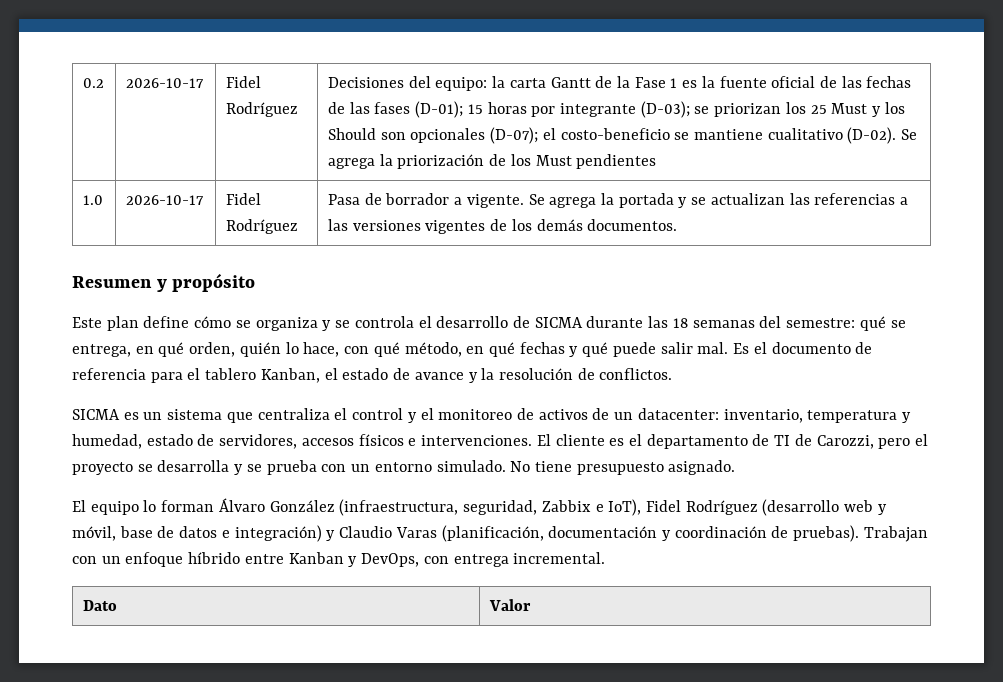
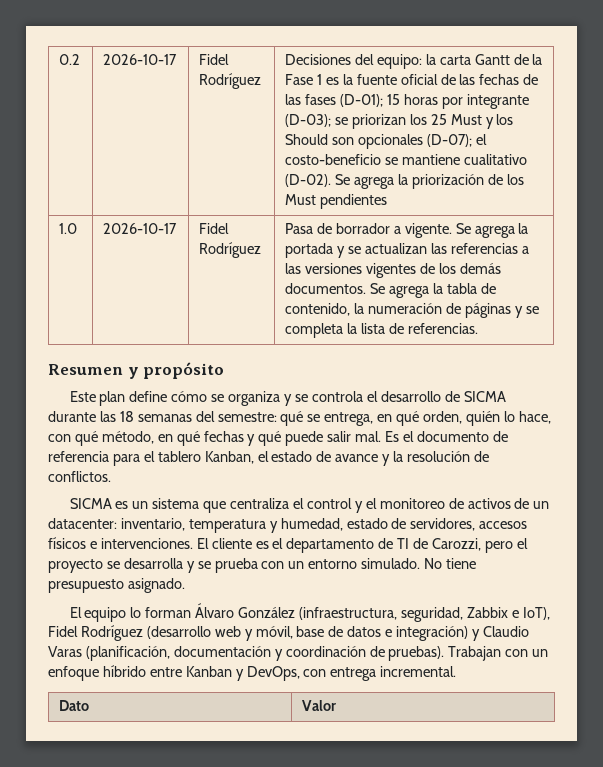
(678, 225) none -> [369,283,496,298] [285,303,539,318] [285,323,478,338] Se agrega la tabla de contenido, la numeración de páginas y se completa la lista de referencias.

